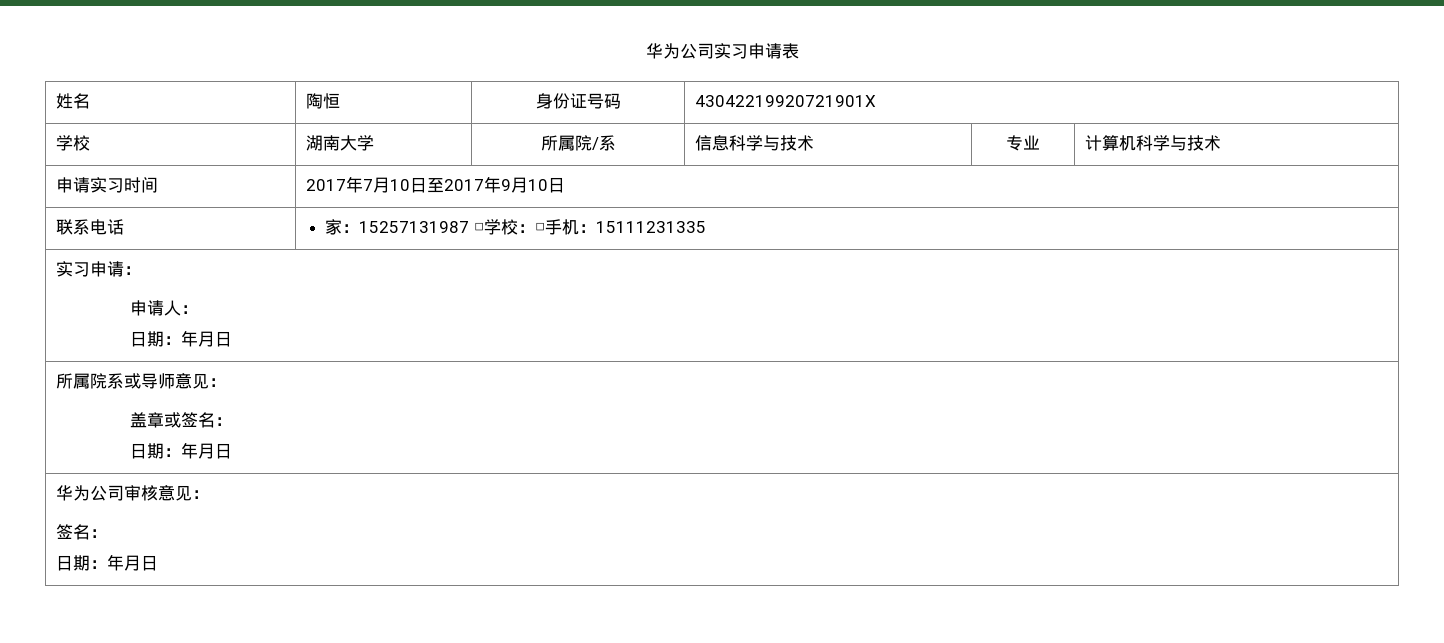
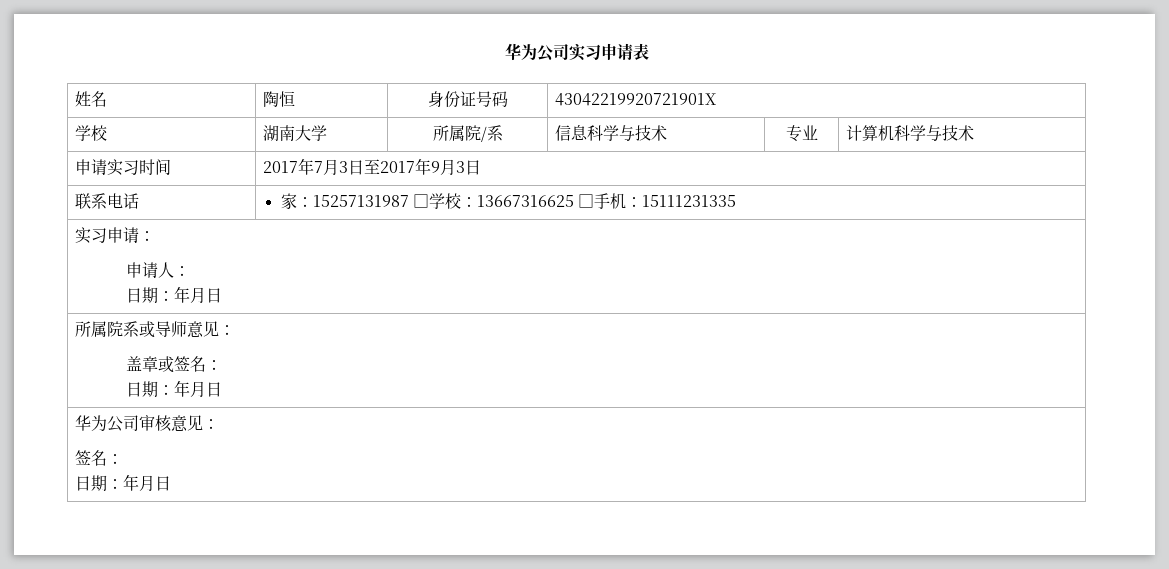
[390,179,411,191] 10 -> [338,161,348,173] 3
[528,179,549,191] 10 -> [455,161,465,173] 3
(536, 228) none -> [476,195,574,207] 13667316625

